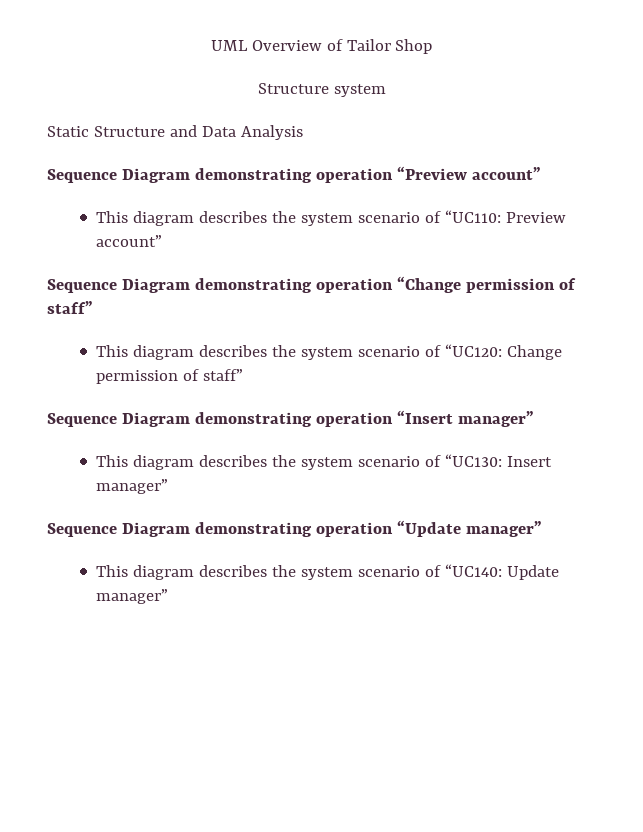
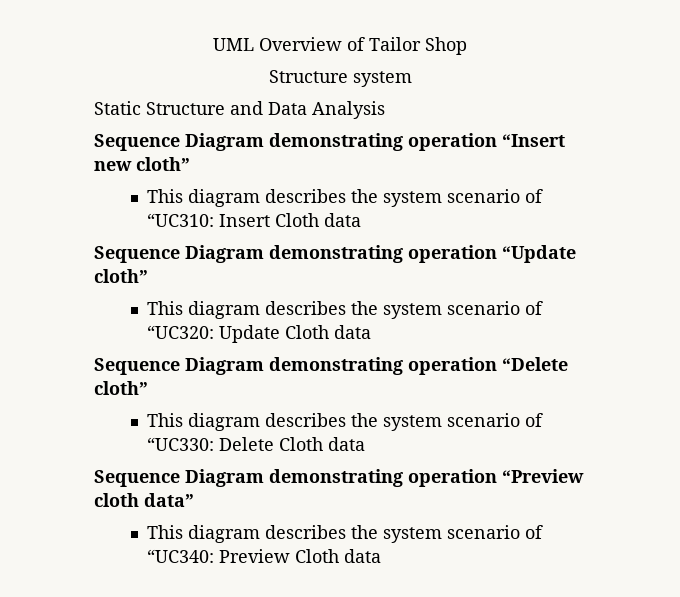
[396,166,541,180] [96,210,567,226] [96,235,163,247] [47,276,576,293] [47,301,93,314] [96,344,563,360] [96,369,244,384] [47,410,534,427] [96,454,553,470] [96,479,169,494] [47,520,542,537] [96,564,560,580] [96,589,169,604] “Preview account” // This diagram describes the system scenario of “UC110: Preview account” // Sequence Diagram demonstrating operation “Change permission of staff” // This diagram describes the system scenario of “UC120: Change permission of staff” // Sequence Diagram demonstrating operation “Insert manager” // This diagram describes the system scenario of “UC130: Insert manager” // Sequence Diagram demonstrating operation “Update manager” // This diagram describes the system scenario of “UC140: Update manager” -> [502,134,565,147] [94,157,190,171] [146,189,543,207] [146,213,361,227] [94,245,576,263] [94,269,148,283] [146,301,543,319] [146,325,371,343] [94,357,568,375] [94,381,148,395] [146,413,543,431] [146,437,365,451] [94,469,584,487] [94,493,194,507] [146,525,543,543] [146,549,381,563] “Insert new cloth” // This diagram describes the system scenario of “UC310: Insert Cloth data // Sequence Diagram demonstrating operation “Update cloth” // This diagram describes the system scenario of “UC320: Update Cloth data // Sequence Diagram demonstrating operation “Delete cloth” // This diagram describes the system scenario of “UC330: Delete Cloth data // Sequence Diagram demonstrating operation “Preview cloth data” // This diagram describes the system scenario of “UC340: Preview Cloth data

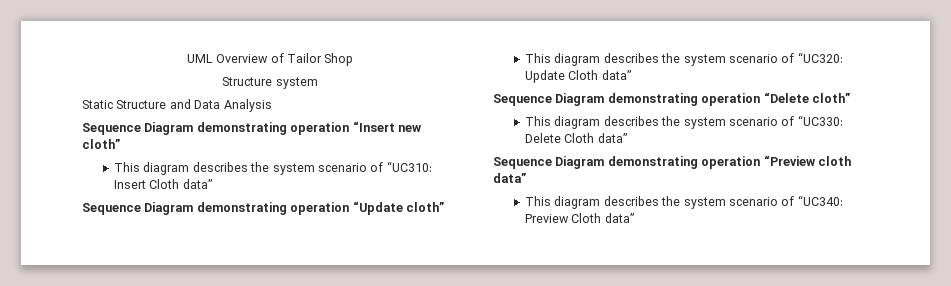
[323,213,361,227] data -> [182,179,212,189] data”
[333,325,371,339] data -> [601,70,631,80] data”
[327,437,365,451] data -> [597,133,627,143] data”
[343,549,381,563] data -> [604,213,634,223] data”

